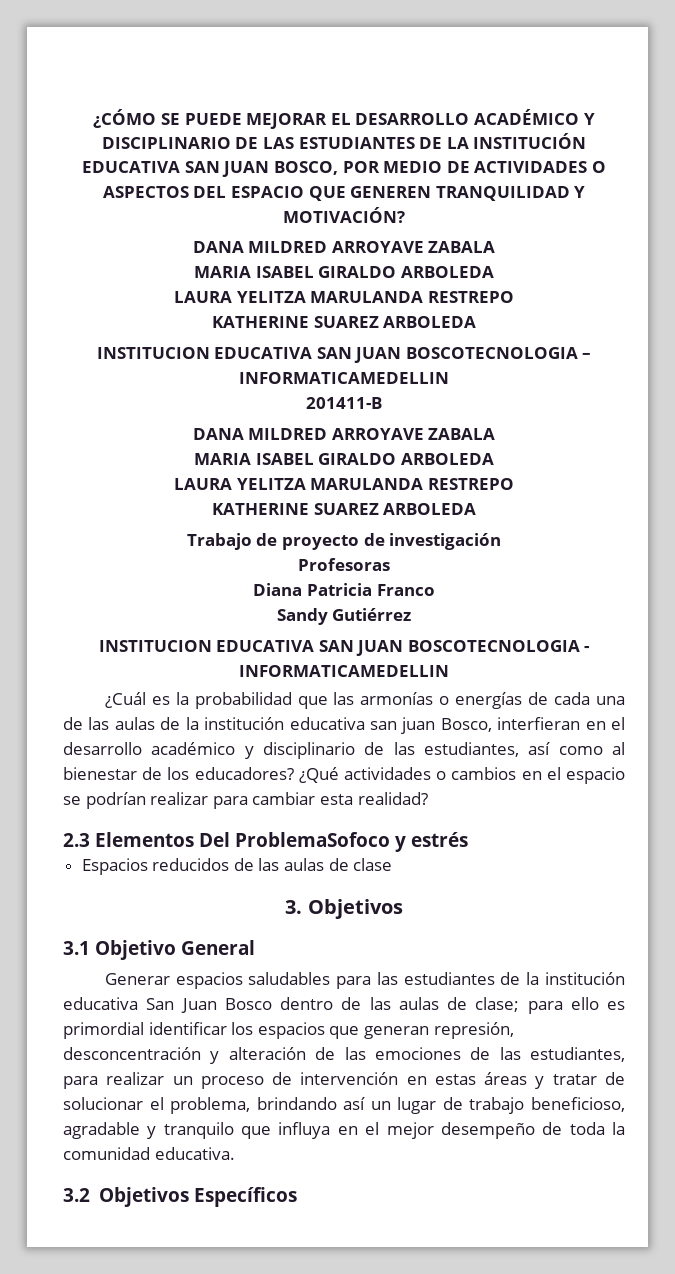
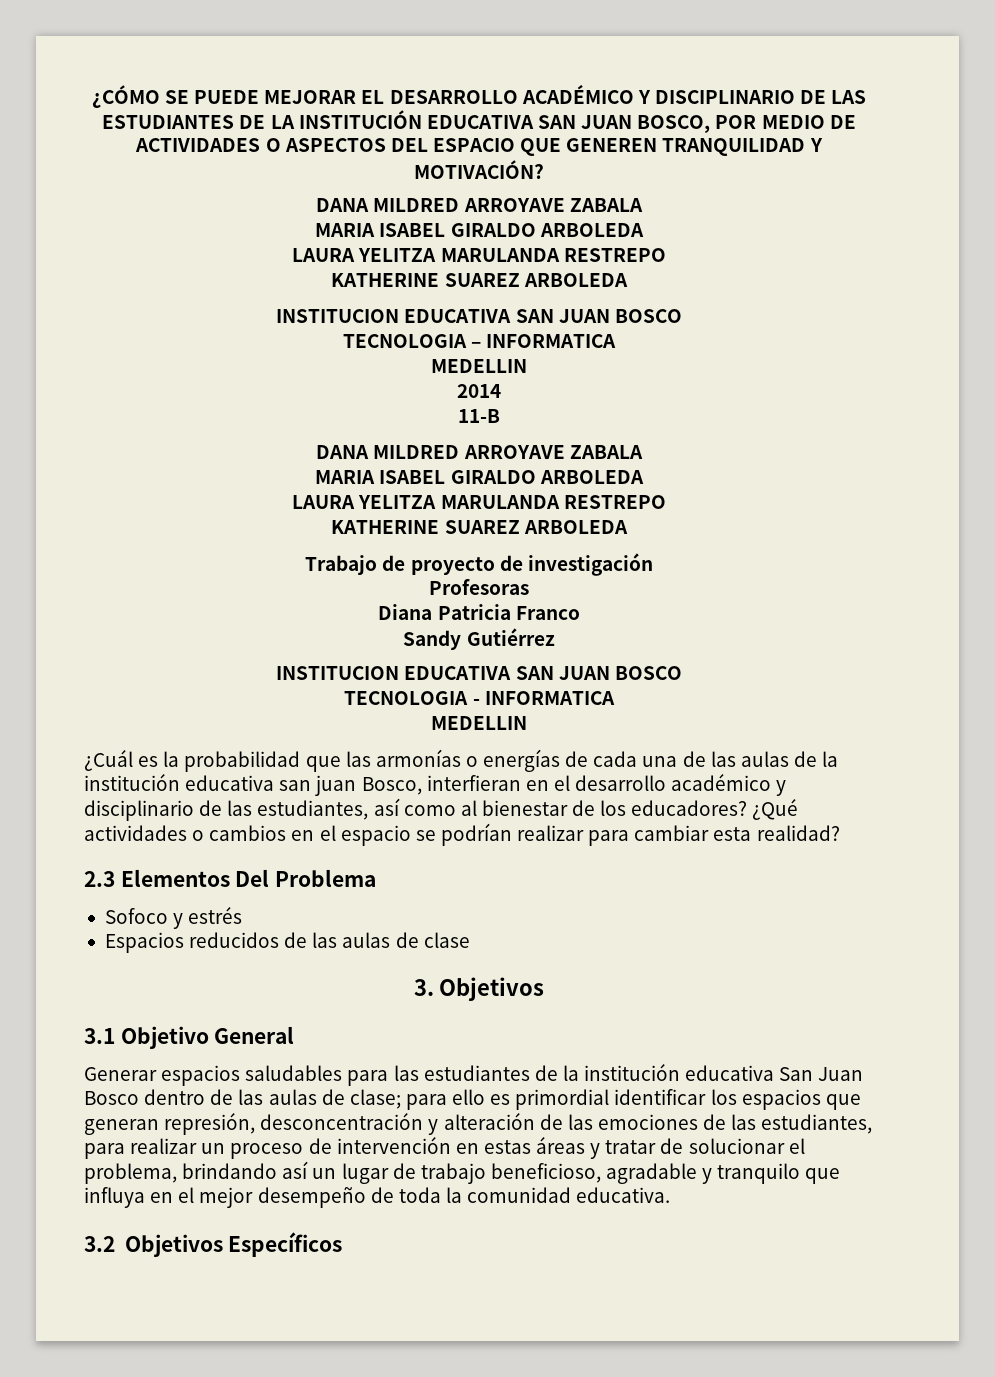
[405,347,592,359] [239,372,450,384] [306,397,382,409] BOSCOTECNOLOGIA – INFORMATICAMEDELLIN // 201411-B -> [614,309,682,323] [342,334,617,348] [431,359,527,373] [457,384,501,398] [458,409,500,423] BOSCO // TECNOLOGIA – INFORMATICA // MEDELLIN // 2014 // 11-B
[407,640,590,652] [239,665,450,677] BOSCOTECNOLOGIA - INFORMATICAMEDELLIN -> [614,666,682,680] [344,691,615,705] [431,716,527,730] BOSCO // TECNOLOGIA - INFORMATICA // MEDELLIN
[235,832,390,847] ProblemaSofoco -> [275,869,377,887] [104,908,168,924] Problema // Sofoco

